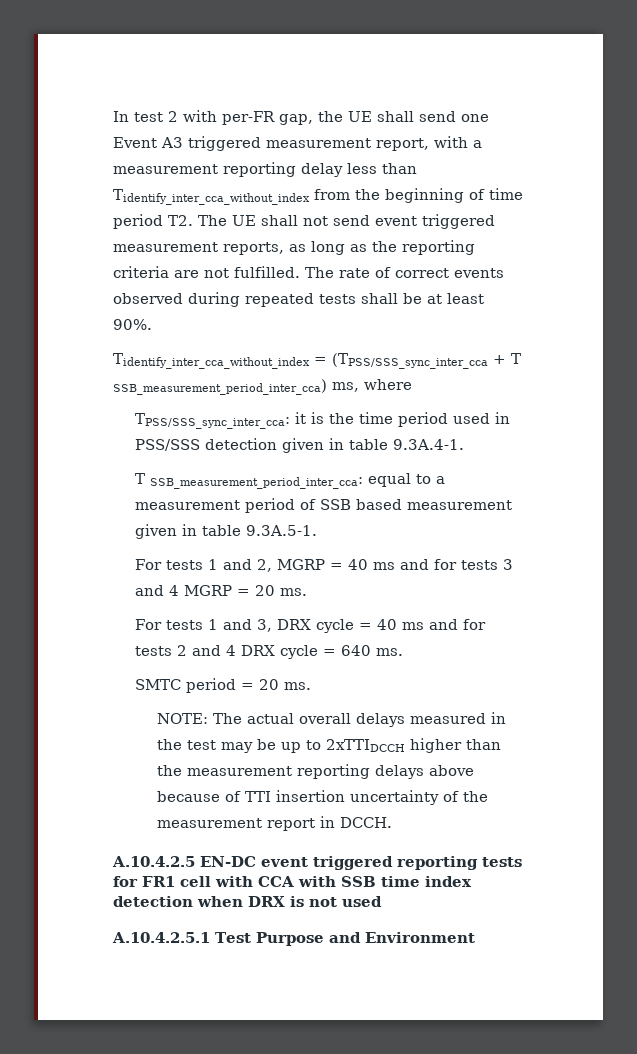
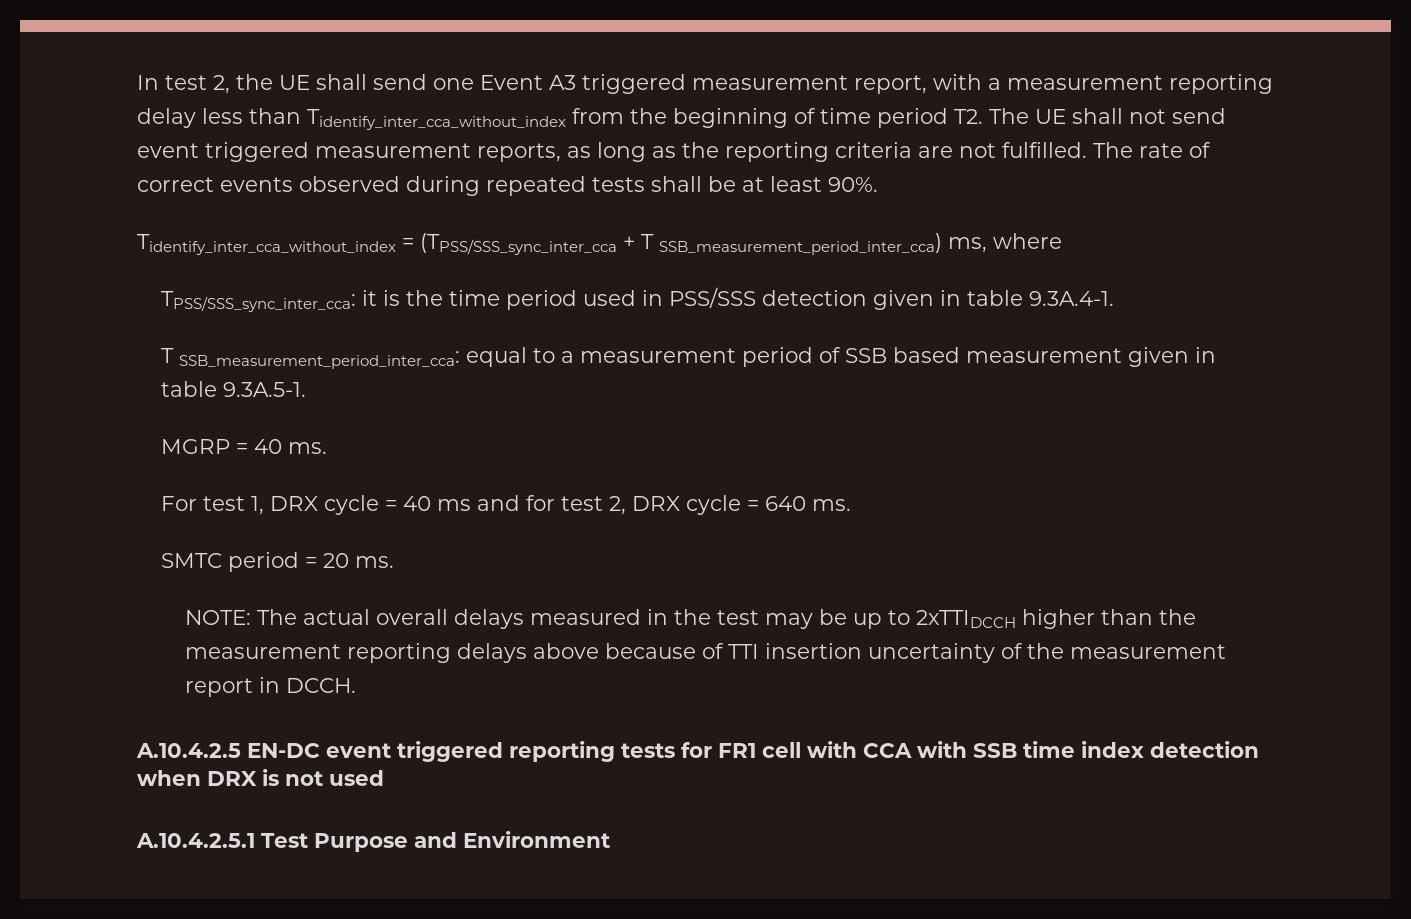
[168,110,313,125] 2 with per-FR gap, -> [213,75,230,94] 2,
[135,559,514,572] [135,585,308,596] [135,619,273,632] For tests 1 and 2, MGRP = 40 ms and for tests 3 and 4 MGRP = 20 ms. // For tests 1 and 3, -> [161,439,328,454] [161,496,265,515] MGRP = 40 ms. // For test 1,
[135,645,237,656] tests 2 and 4 -> [561,496,627,515] test 2,

